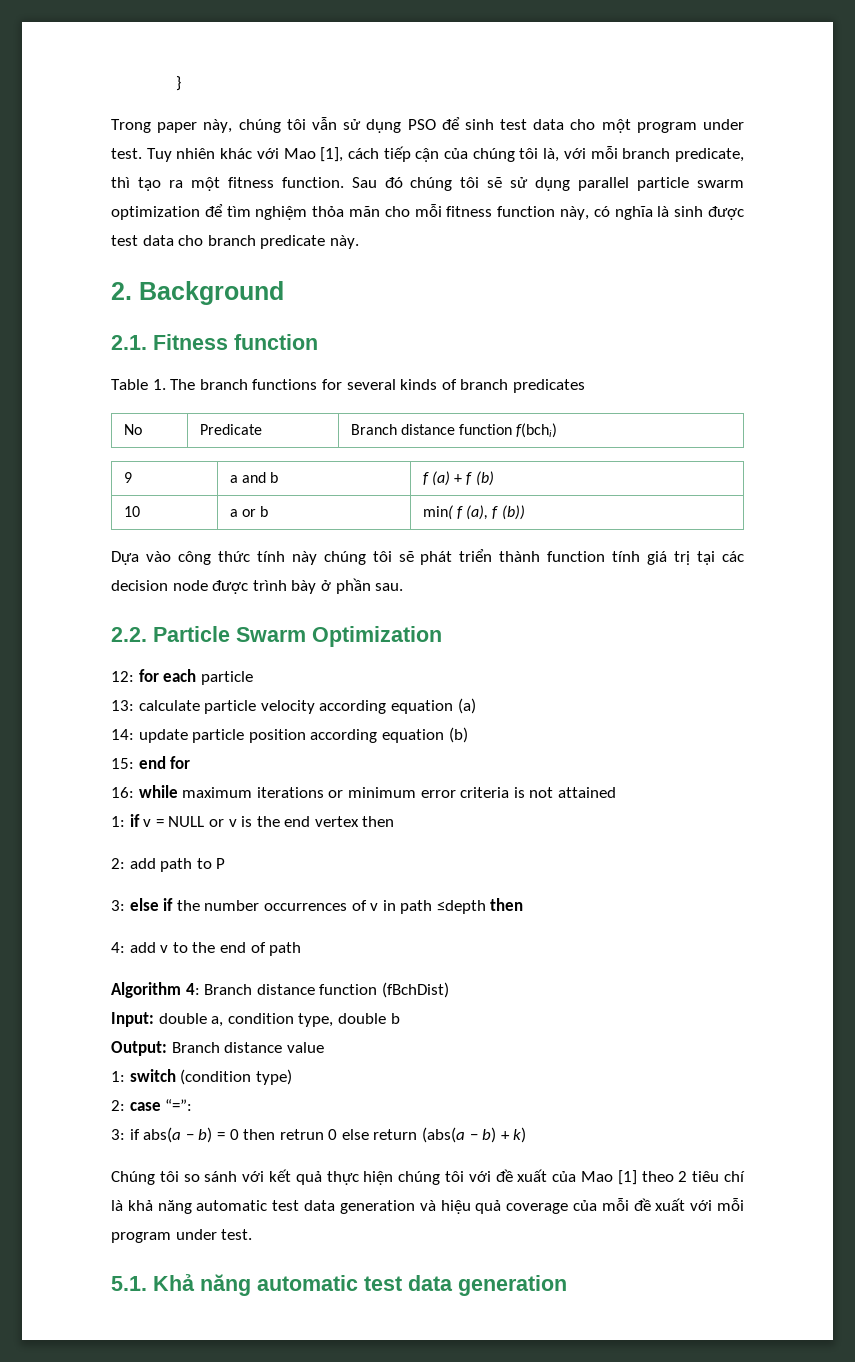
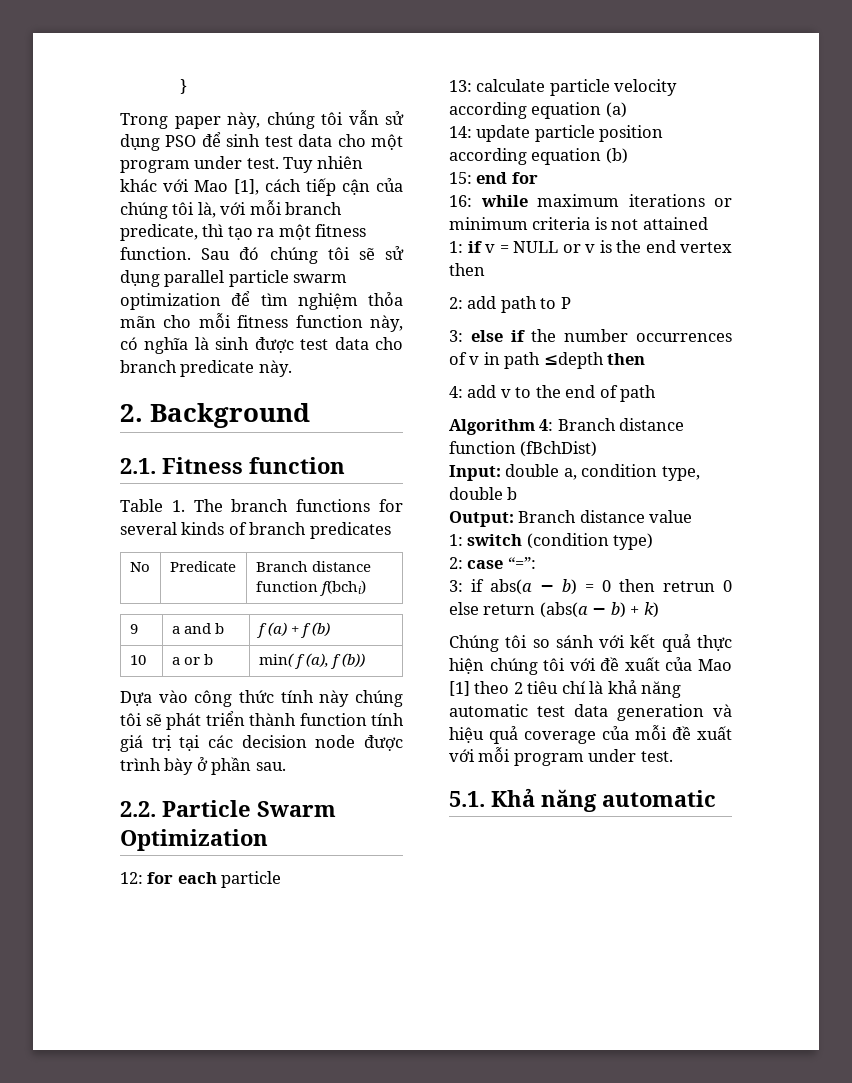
[420,790,456,798] error -> (528, 223) none
[364,1275,567,1296] test data generation -> (716, 798) none

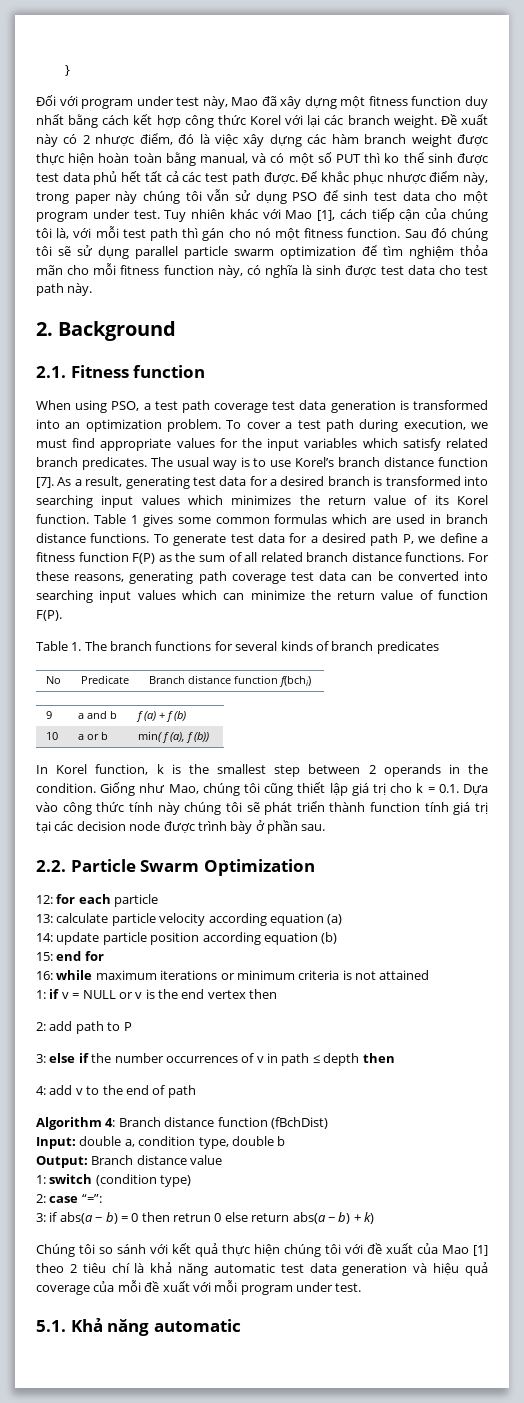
[120,112,260,129] Trong paper này, -> [36,95,489,109] [36,114,489,128] [36,133,488,147] [36,152,488,166] [36,171,488,185] [36,191,138,204] Đối với program under test này, Mao đã xây dựng một fitness function duy nhất bằng cách kết hợp công thức Korel với lại các branch weight. Đề xuất này có 2 nhược điểm, đó là việc xây dựng các hàm branch weight được thực hiện hoàn toàn bằng manual, và có một số PUT thì ko thể sinh được test data phủ hết tất cả các test path được. Để khắc phục nhược điểm này, trong paper này
[285,202,343,215] [120,224,275,241] branch predicate, thì tạo ra -> [122,228,271,241] test path thì gán cho nó
[120,360,255,377] branch predicate -> [465,266,489,275] [36,283,64,296] test path
(345, 465) none -> [36,400,489,413] [36,419,489,432] [36,438,488,451] [36,457,489,470] [36,476,488,489] [36,495,489,508] [36,514,489,527] [36,533,489,546] [36,552,489,564] [36,571,488,584] [36,590,489,603] [36,610,62,621] // When using PSO, a test path coverage test data generation is transformed into an optimization problem. To cover a test path during execution, we must find appropriate values for the input variables which satisfy related branch predicates. The usual way is to use Korel’s branch distance function [7]. As a result, generating test data for a desired branch is transformed into searching input values which minimizes the return value of its Korel function. Table 1 gives some common formulas which are used in branch distance functions. To generate test data for a desired path P, we define a fitness function F(P) as the sum of all related branch distance functions. For these reasons, generating path coverage test data can be converted into searching input values which can minimize the return value of function F(P).
(365, 660) none -> [36,764,489,777] [36,782,459,796] In Korel function, k is the smallest step between 2 operands in the condition. Giống như Mao, chúng tôi cũng thiết lập giá trị cho k = 0.1.
[543,352,604,369] ≤depth -> [312,1053,360,1066] ≤ depth
[539,602,588,618] (abs(a -> [292,1212,326,1224] abs(a

